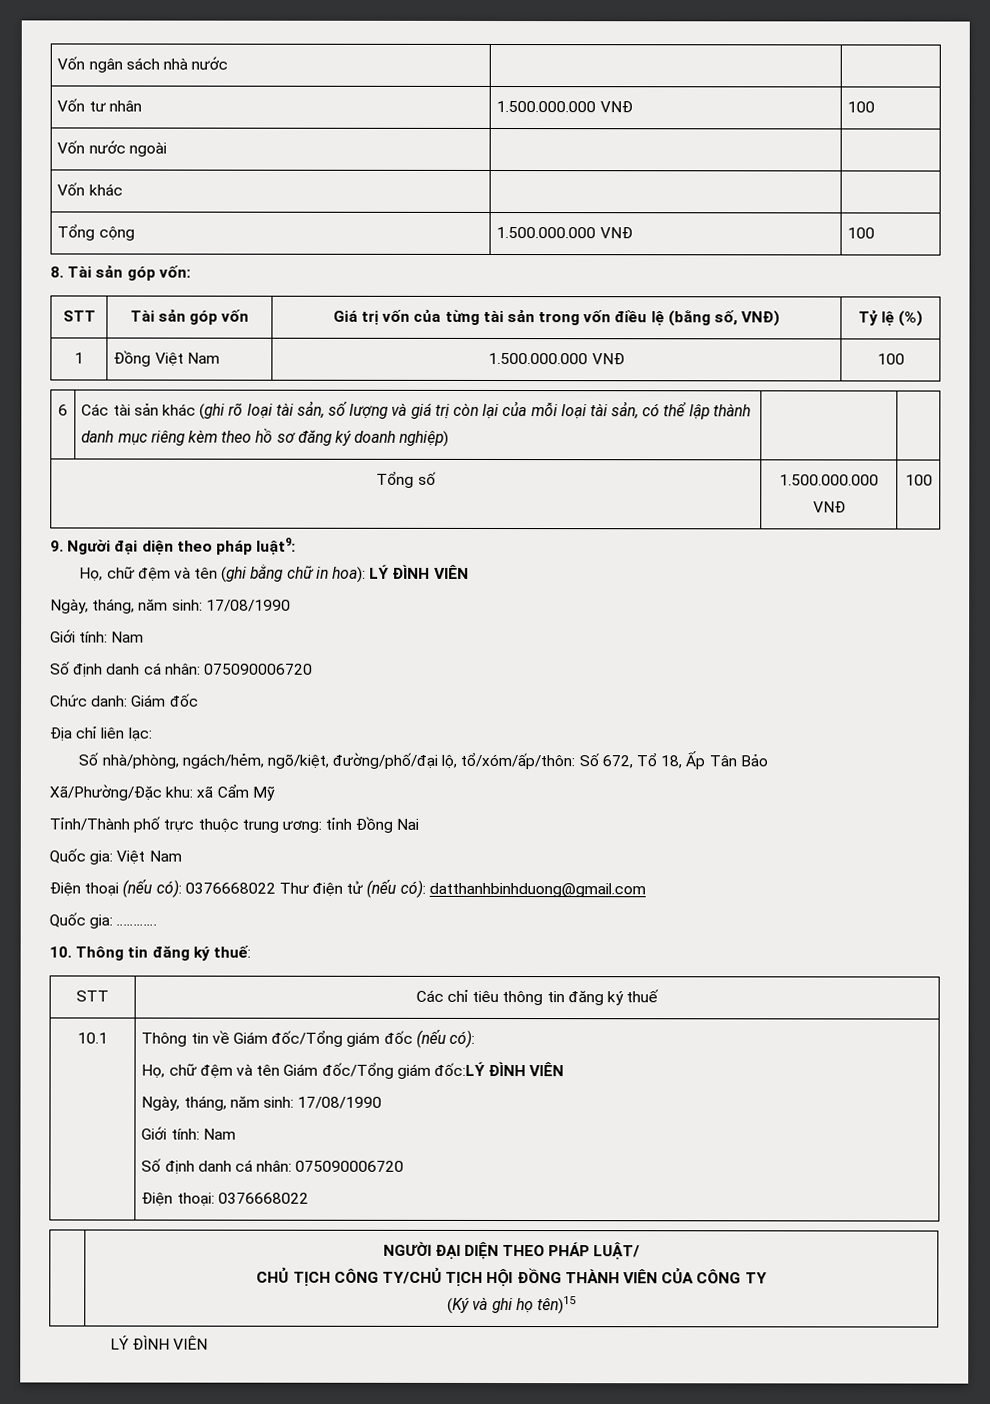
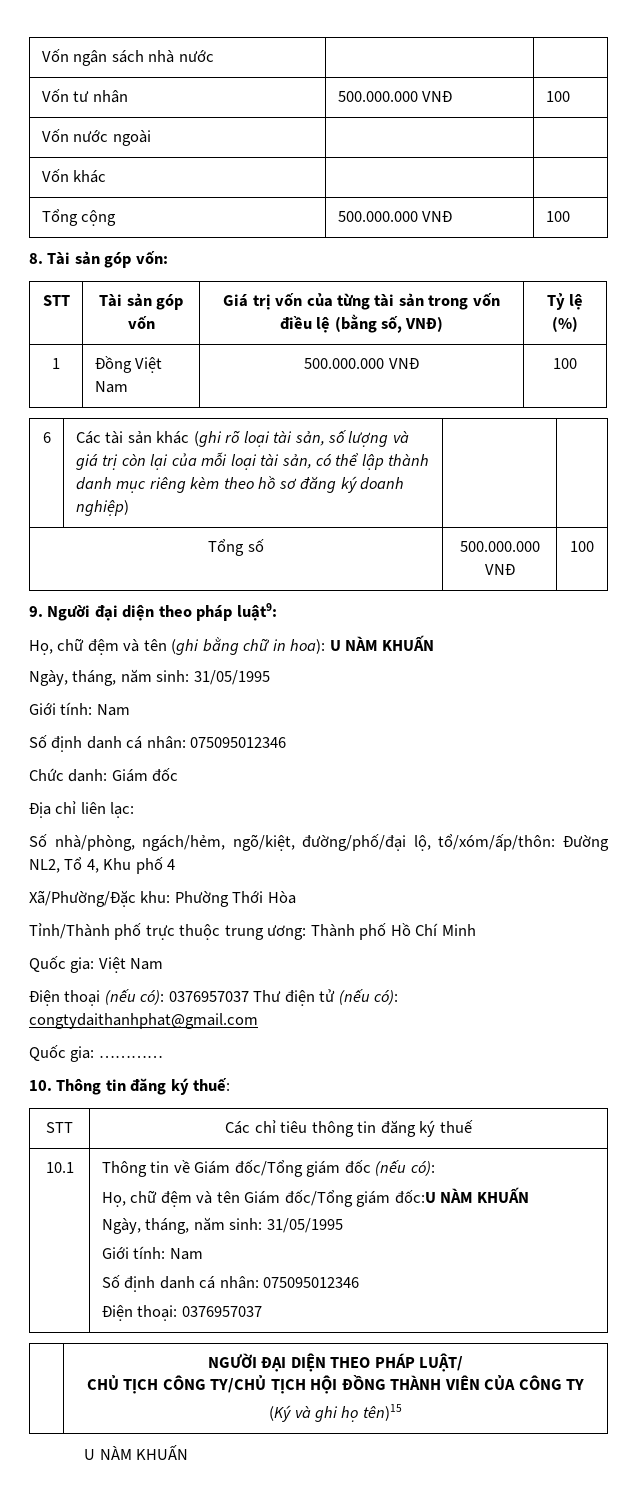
[496,101,597,113] 1.500.000.000 -> [337,91,418,102] 500.000.000
[496,227,597,239] 1.500.000.000 -> [337,211,418,222] 500.000.000
[488,352,589,365] 1.500.000.000 -> [304,358,385,369] 500.000.000
[779,474,879,486] 1.500.000.000 -> [459,541,540,552] 500.000.000
[369,564,469,579] [50,598,291,614] [50,629,145,643] [50,661,313,678] LÝ ĐÌNH VIÊN // Ngày, tháng, năm sinh: 17/08/1990 // Giới tính: Nam // Số định danh cá nhân: 075090006720 -> [329,635,435,651] [29,669,270,686] [29,702,130,716] [29,735,287,752] U NÀM KHUẤN // Ngày, tháng, năm sinh: 31/05/1995 // Giới tính: Nam // Số định danh cá nhân: 075095012346
[578,751,768,770] Số 672, Tổ 18, Ấp Tân Bảo -> [563,835,609,851] [29,857,176,874] Đường NL2, Tổ 4, Khu phố 4
[196,784,275,801] xã Cẩm Mỹ -> [174,891,296,907] Phường Thới Hòa
[325,816,420,833] tỉnh Đồng Nai -> [310,923,476,940] Thành phố Hồ Chí Minh
[184,882,276,894] 0376668022 -> [168,991,249,1002] 0376957037
[428,882,646,898] datthanhbinhduong@gmail.com -> [29,1013,258,1029] congtydaithanhphat@gmail.com
[433,1061,565,1077] [141,1095,383,1111] [141,1126,236,1140] [141,1158,405,1175] đốc:LÝ ĐÌNH VIÊN // Ngày, tháng, năm sinh: 17/08/1990 // Giới tính: Nam // Số định danh cá nhân: 075090006720 -> [394,1187,530,1203] [101,1217,343,1234] [101,1246,203,1260] [101,1275,360,1292] đốc:U NÀM KHUẤN // Ngày, tháng, năm sinh: 31/05/1995 // Giới tính: Nam // Số định danh cá nhân: 075095012346
[217,1192,309,1204] 0376668022 -> [181,1306,262,1317] 0376957037
[109,1335,209,1350] LÝ ĐÌNH VIÊN -> [84,1445,189,1460] U NÀM KHUẤN

